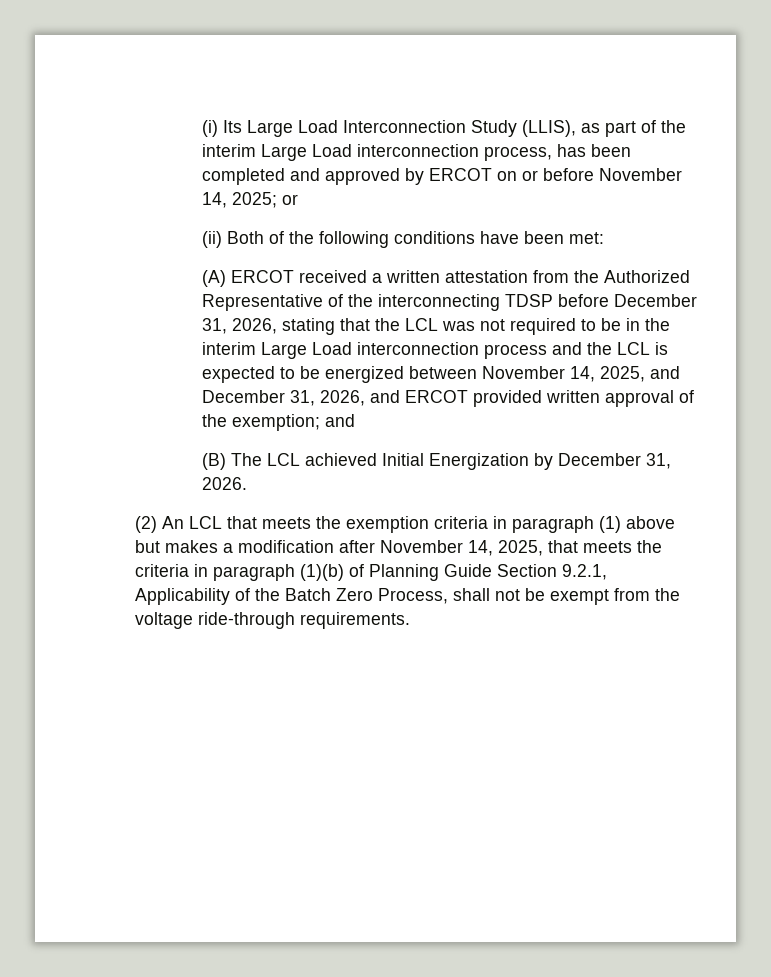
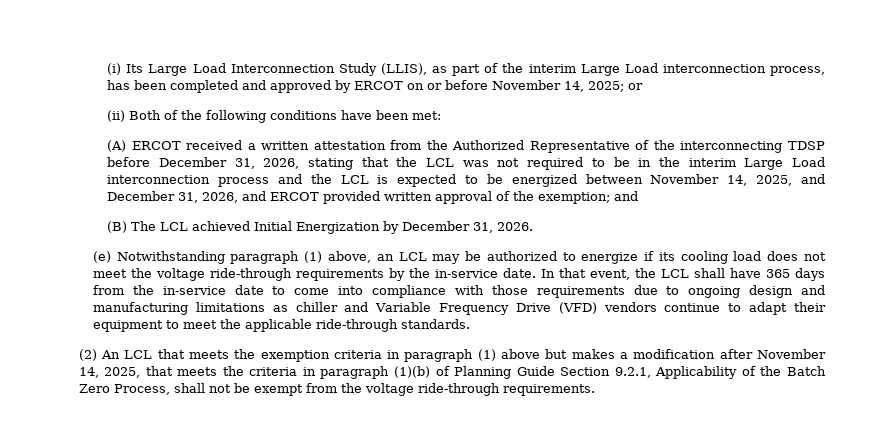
(247, 483) none -> [92,251,827,264] [92,268,826,281] [92,285,825,298] [92,302,826,315] [92,319,470,332] // (e) Notwithstanding paragraph (1) above, an LCL may be authorized to energize if its cooling load does not meet the voltage ride-through requirements by the in-service date. In that event, the LCL shall have 365 days from the in-service date to come into compliance with those requirements due to ongoing design and manufacturing limitations as chiller and Variable Frequency Drive (VFD) vendors continue to adapt their equipment to meet the applicable ride-through standards.

